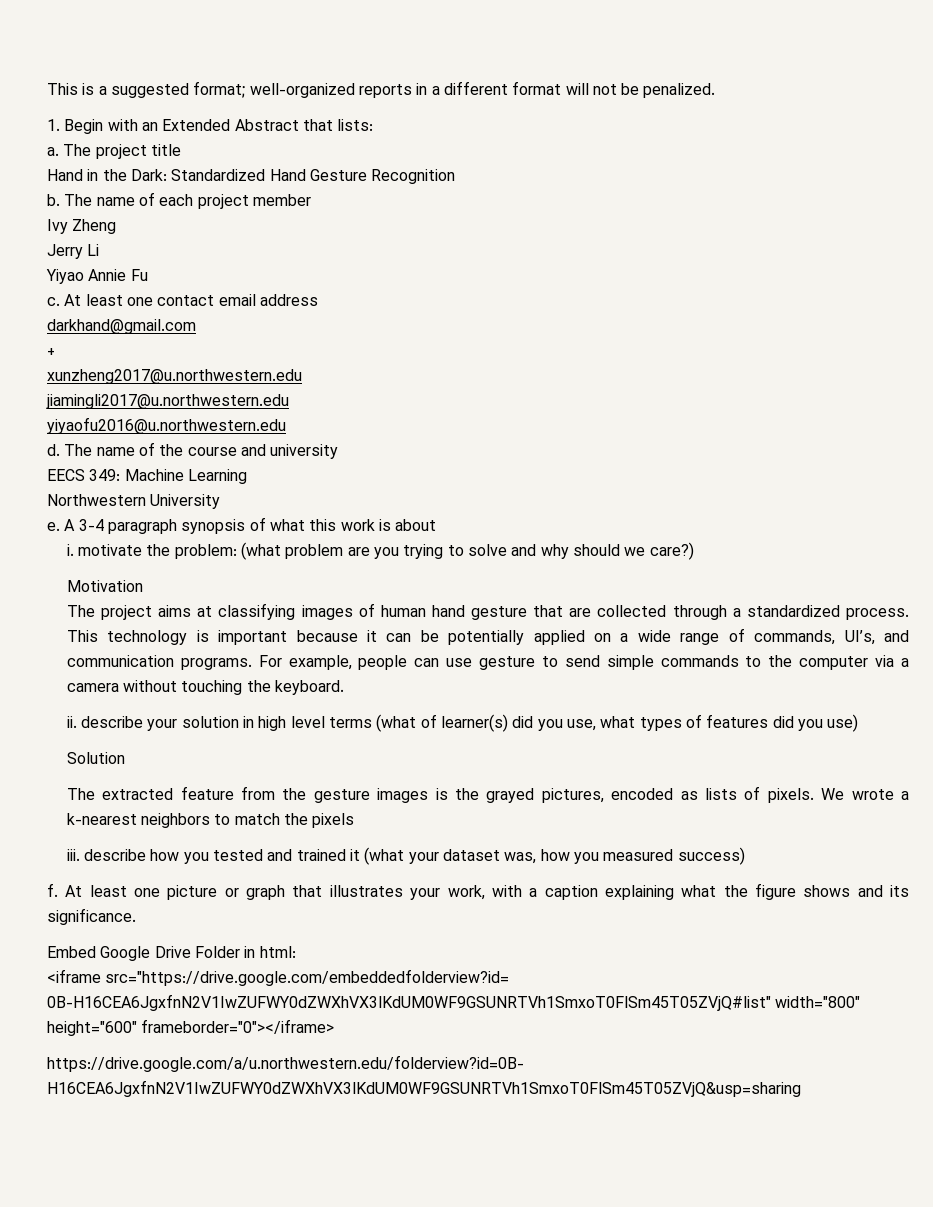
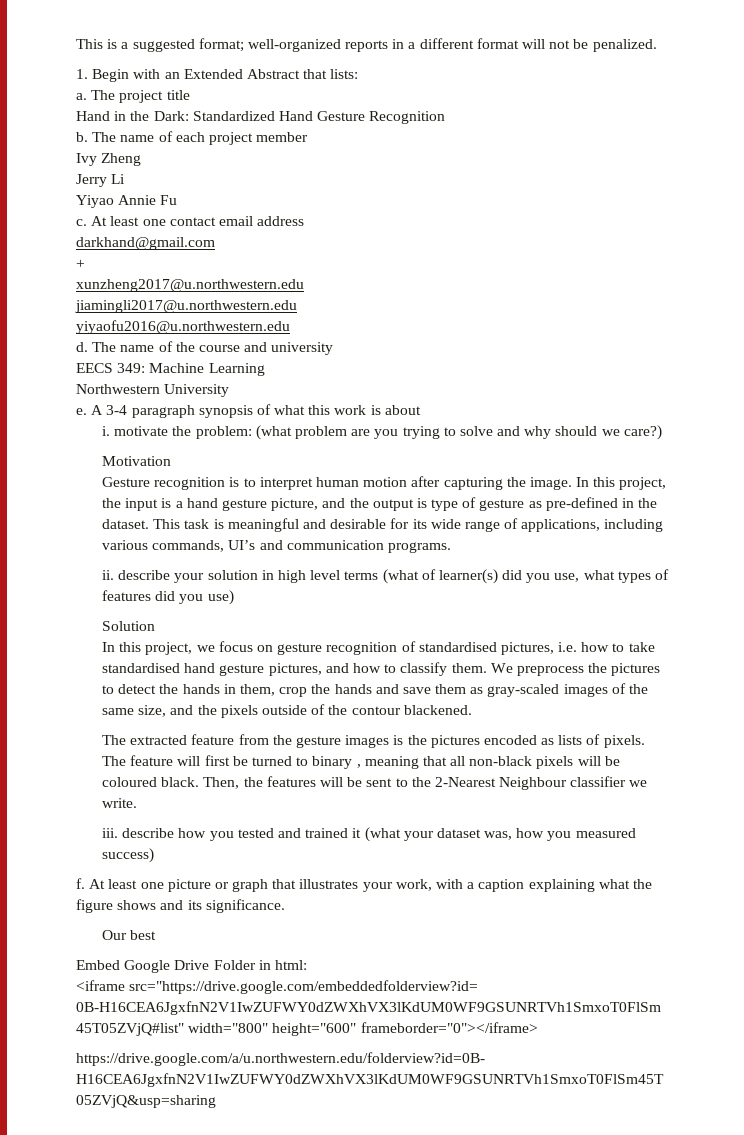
[66,603,909,620] [66,628,910,645] [66,655,909,670] [66,680,345,695] The project aims at classifying images of human hand gesture that are collected through a standardized process. This technology is important because it can be potentially applied on a wide range of commands, UI’s, and communication programs. For example, people can use gesture to send simple commands to the computer via a camera without touching the keyboard. -> [102,476,667,490] [102,497,658,511] [102,518,664,532] [102,540,451,553] Gesture recognition is to interpret human motion after capturing the image. In this project, the input is a hand gesture picture, and the output is type of gesture as pre-defined in the dataset. This task is meaningful and desirable for its wide range of applications, including various commands, UI’s and communication programs.
(125, 758) none -> [102,641,655,655] [102,662,661,676] [102,683,648,697] [102,704,472,718] // In this project, we focus on gesture recognition of standardised pictures, i.e. how to take standardised hand gesture pictures, and how to classify them. We preprocess the pictures to detect the hands in them, crop the hands and save them as gray-scaled images of the same size, and the pixels outside of the contour blackened.
[486,788,604,803] grayed pictures, -> [430,735,480,748] pictures
[821,788,909,800] [66,813,355,828] We wrote a k-nearest neighbors to match the pixels -> [102,755,620,769] [102,776,648,790] [102,798,138,808] The feature will first be turned to binary , meaning that all non-black pixels will be coloured black. Then, the features will be sent to the 2-Nearest Neighbour classifier we write.
(136, 916) none -> [102,930,157,940] // Our best

